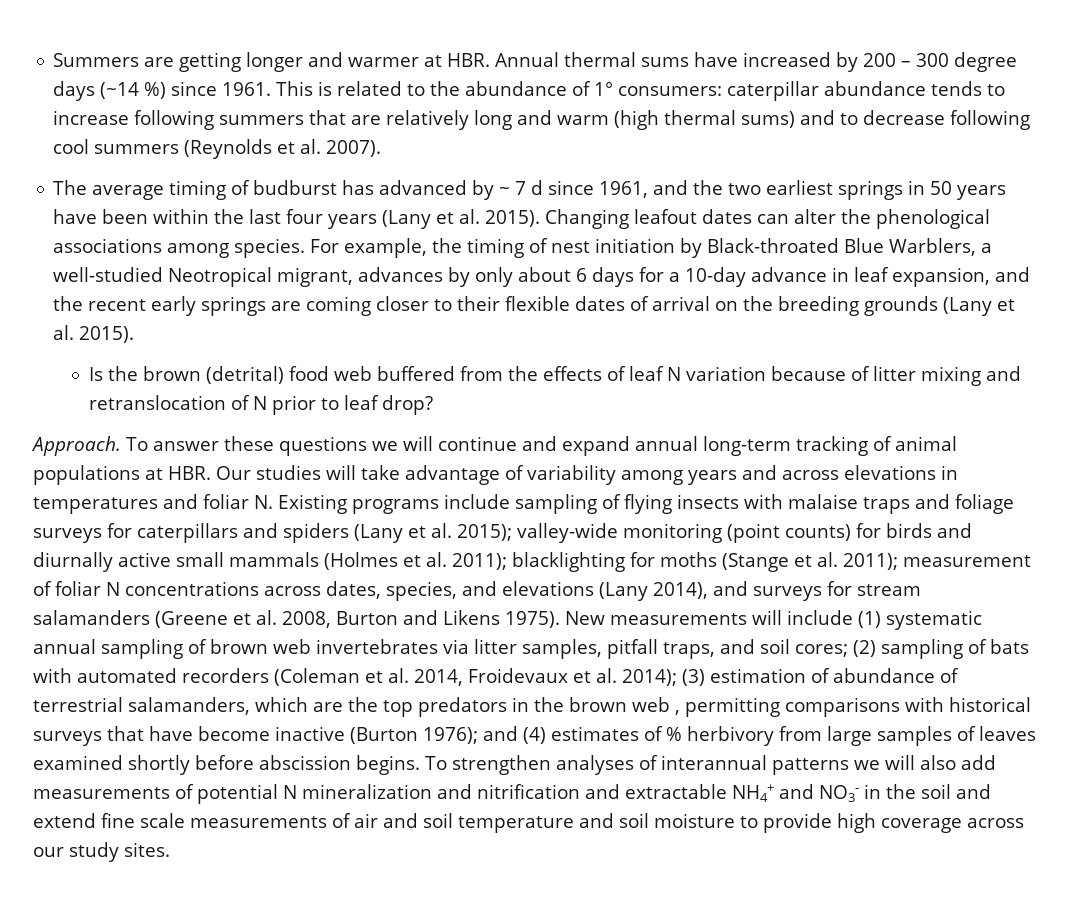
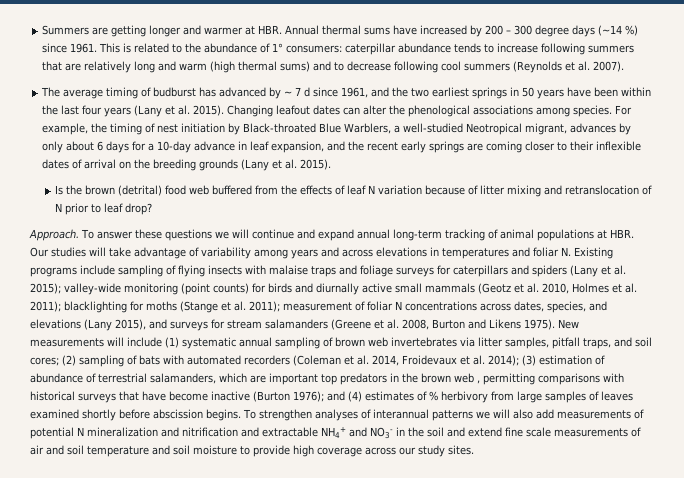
[505,296,571,311] flexible -> [596,141,642,151] inflexible
[324,552,398,570] (Holmes -> [478,283,609,294] (Geotz et al. 2010, Holmes
[653,582,708,599] 2014), -> [115,319,146,330] 2015),
[348,697,378,712] the -> [269,373,318,385] important

